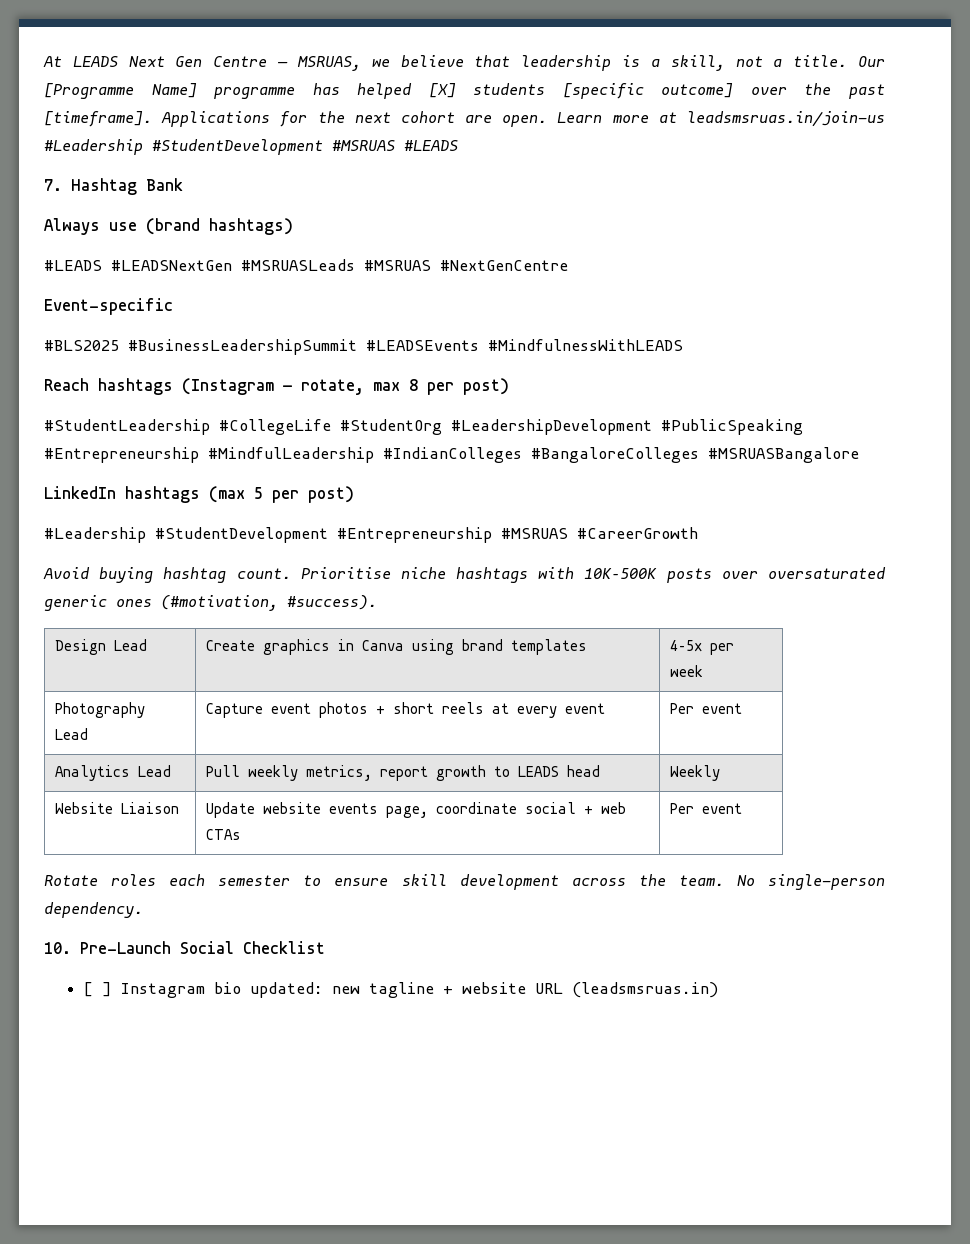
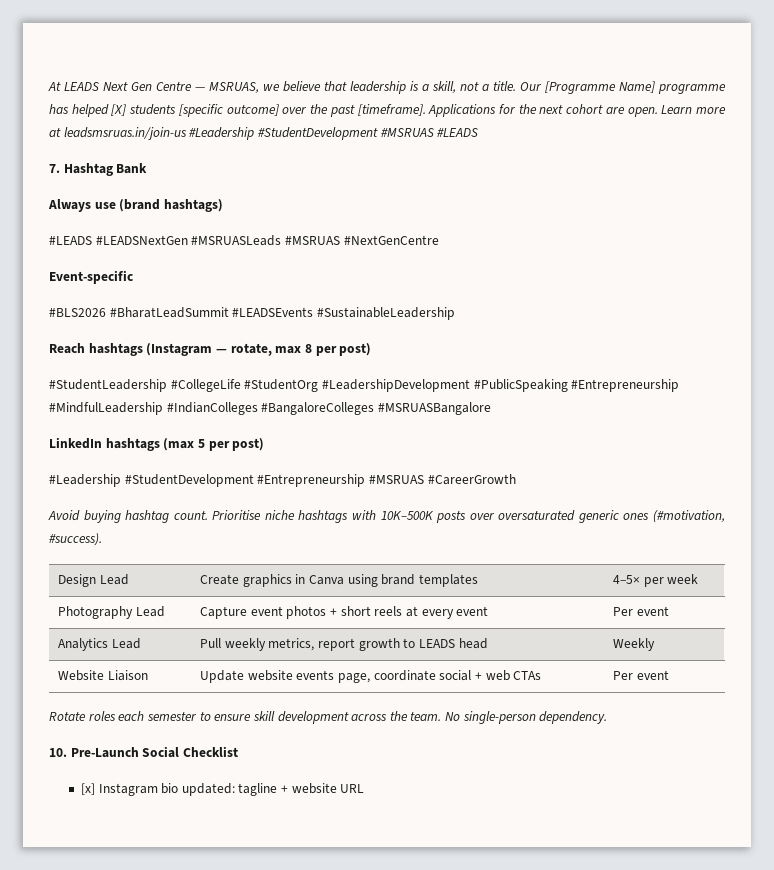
[44,339,683,355] #BLS2025 #BusinessLeadershipSummit #LEADSEvents #MindfulnessWithLEADS -> [49,307,455,320] #BLS2026 #BharatLeadSummit #LEADSEvents #SustainableLeadership
[82,982,112,997] [ ] -> [80,783,95,795] [x]
[331,986,360,994] new -> (235, 789) none
[571,982,718,998] (leadsmsruas.in) -> (365, 788) none

